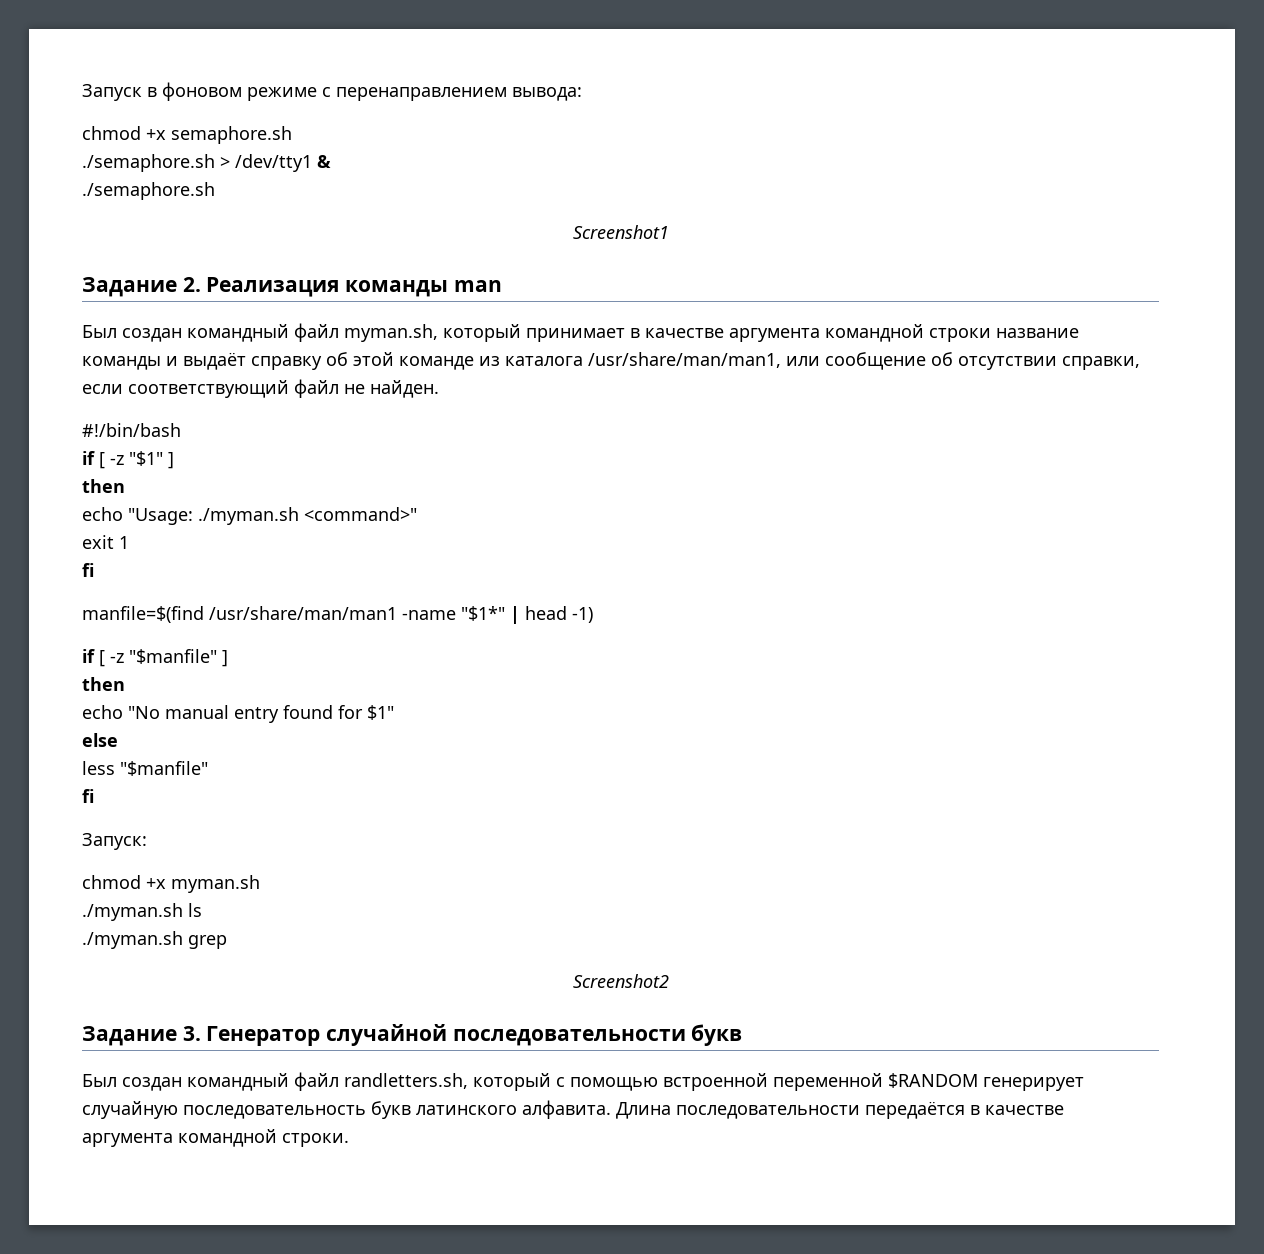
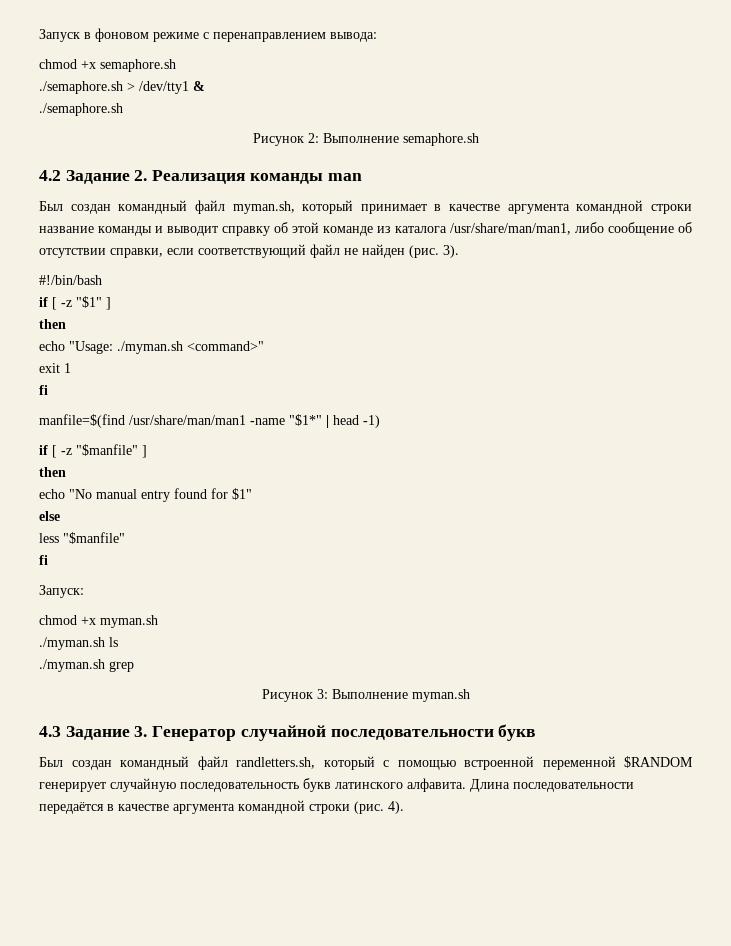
[572,225,669,239] Screenshot1 // -> [252,133,479,146] [39,170,61,181] Рисунок 2: Выполнение semaphore.sh // 4.2
[183,352,246,370] выдаёт -> [167,226,218,236] выводит
[786,356,820,366] или -> [575,222,604,233] либо
[370,380,439,398] найден. -> [362,244,459,258] найден (рис. 3).
[572,974,669,988] Screenshot2 // -> [261,689,470,702] [39,726,61,737] Рисунок 3: Выполнение myman.sh // 4.3
[282,1133,349,1147] строки. -> [309,801,404,814] строки (рис. 4).

